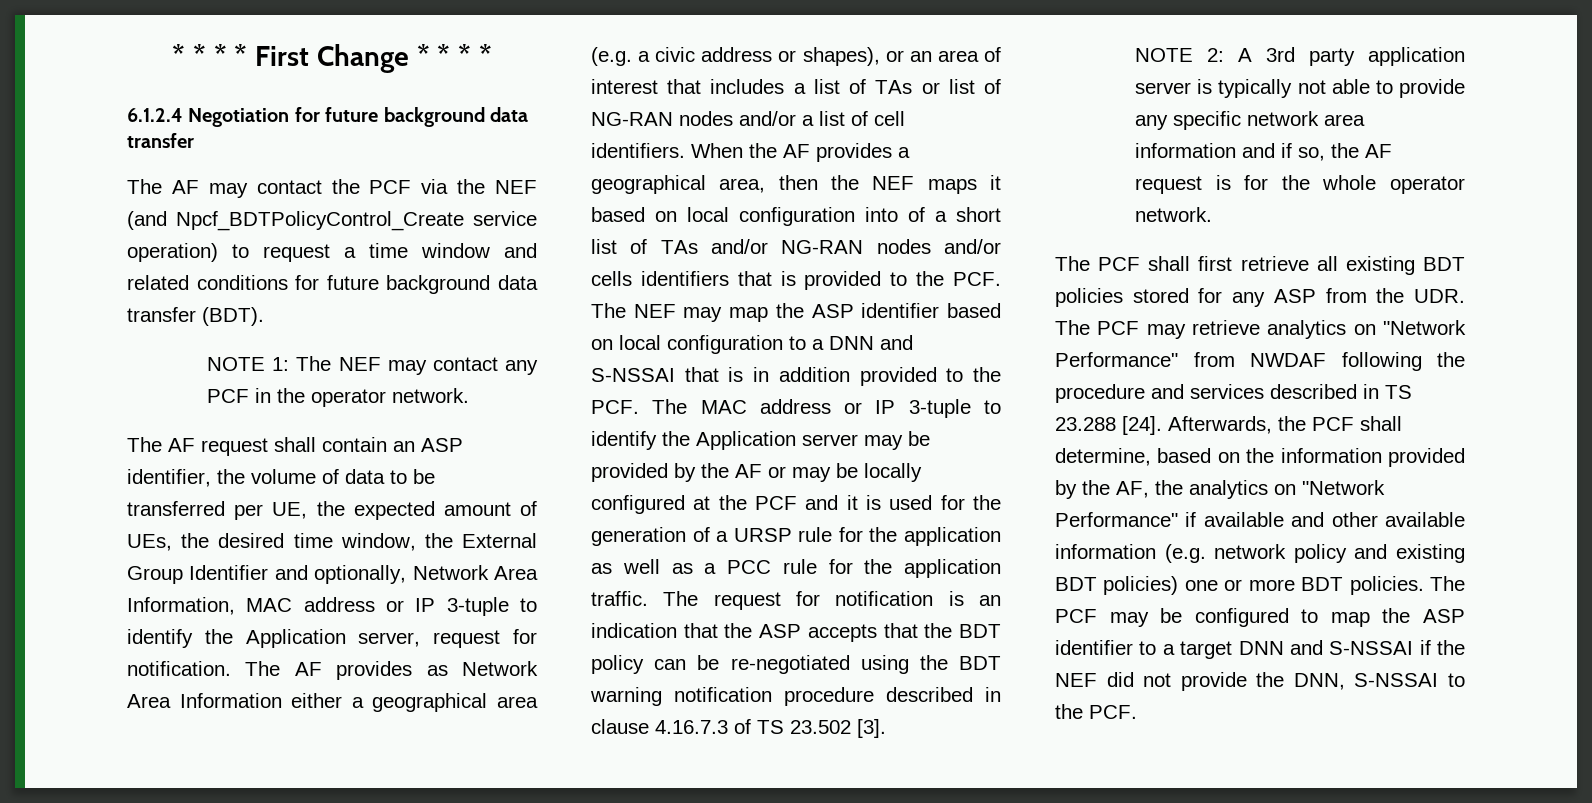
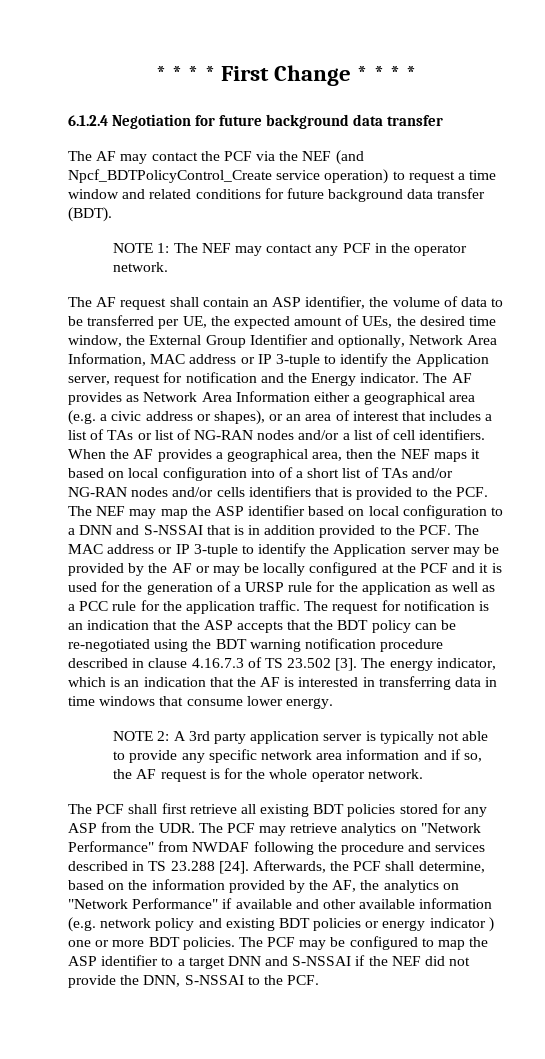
[127,661,231,676] notification. -> [185,372,420,386] notification and the Energy indicator.
(886, 728) none -> [361,658,496,671] [68,676,498,690] [68,696,333,709] The energy indicator, which is an indication that the AF is interested in transferring data in time windows that consume lower energy.
[1103,576,1179,595] policies) -> [313,917,494,932] policies or energy indicator )

